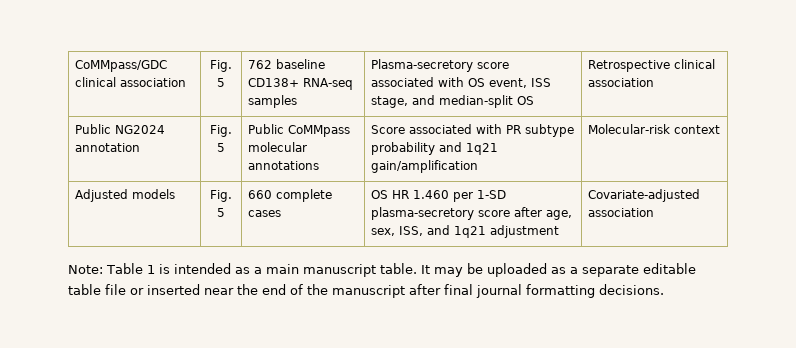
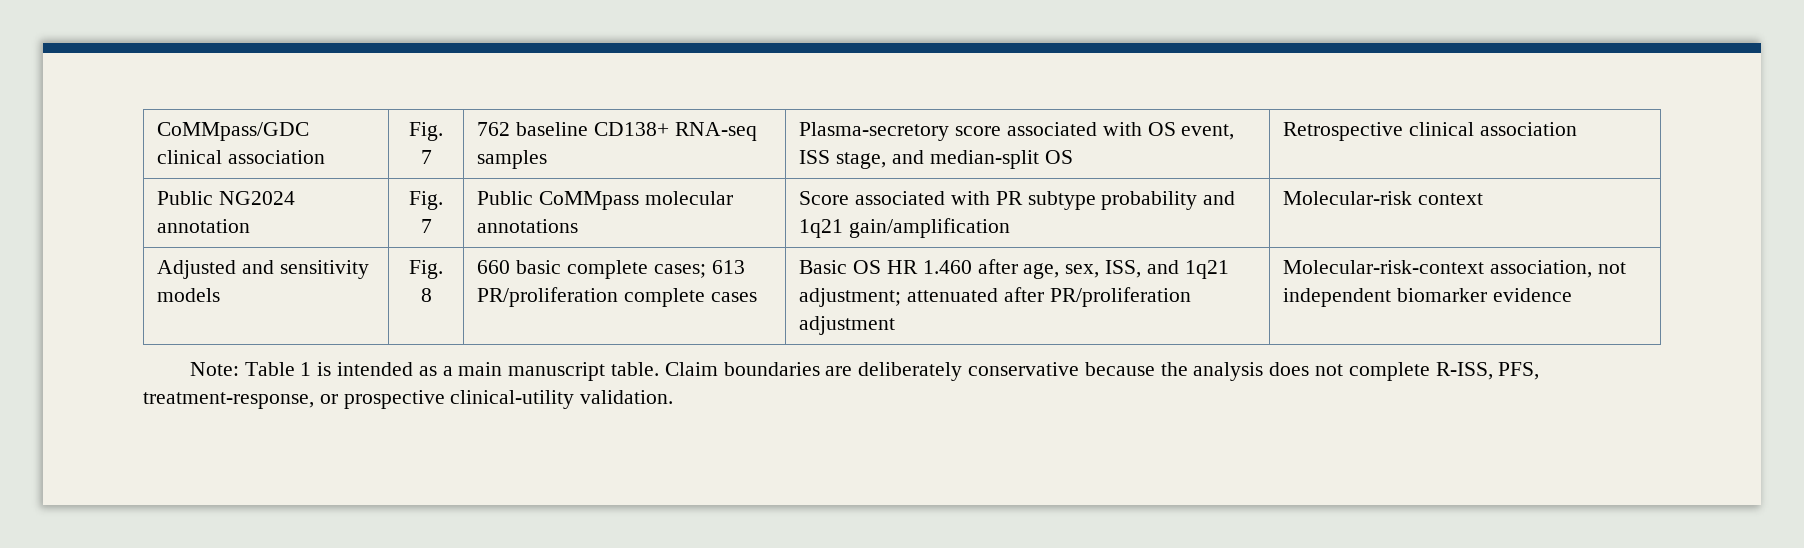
[217,78,225,87] 5 -> [420,150,432,164] 7
[217,143,225,152] 5 -> [420,219,432,233] 7
(128, 195) none -> [242,260,369,279] and sensitivity
[217,208,225,217] 5 -> [420,288,432,302] 8
(272, 194) none -> [516,260,745,279] [477,287,619,307] basic complete cases; 613 PR/proliferation
(281, 213) none -> [799,260,848,274] Basic
[452,190,506,202] [370,207,510,220] per 1-SD plasma-secretory score -> (972, 267) none
[489,225,559,238] [587,189,700,202] [587,208,654,217] adjustment | Covariate-adjusted association -> [799,287,1191,307] [799,316,896,335] [1283,260,1626,278] [1283,288,1572,307] adjustment; attenuated after PR/proliferation adjustment | Molecular-risk-context association, not independent biomarker evidence
[420,263,696,277] [68,284,664,298] It may be uploaded as a separate editable table file or inserted near the end of the manuscript after final journal formatting decisions. -> [664,362,1540,381] [143,390,674,409] Claim boundaries are deliberately conservative because the analysis does not complete R-ISS, PFS, treatment-response, or prospective clinical-utility validation.

